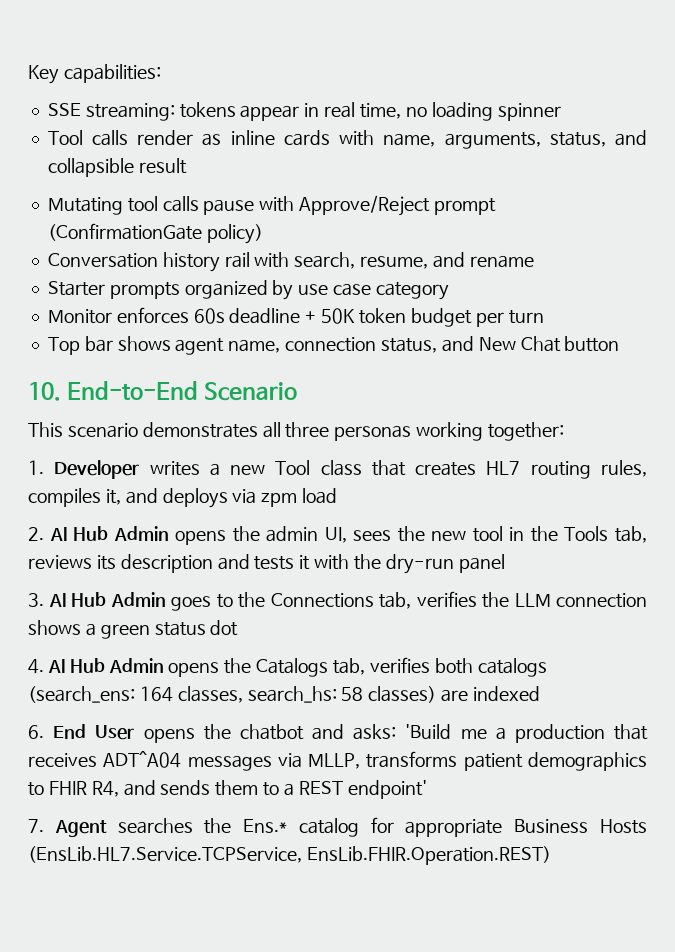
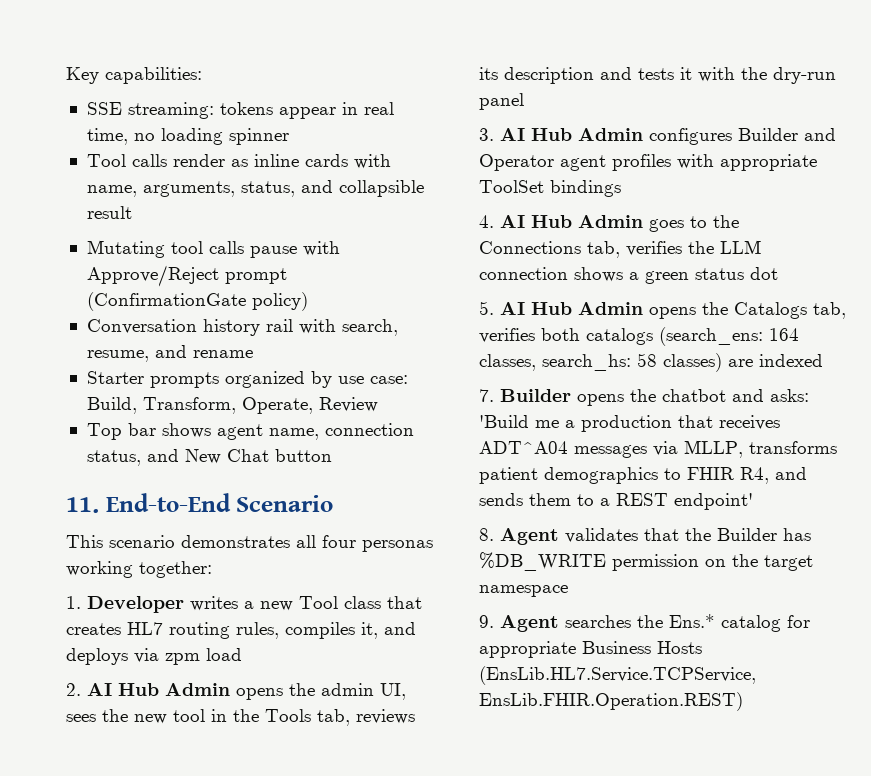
[333,282,449,300] [47,307,544,327] case category // Monitor enforces 60s deadline + 50K token budget per turn -> [369,375,408,384] [86,397,378,414] case: Build, Transform, Operate, Review
[28,382,61,401] 10. -> [66,497,99,513] 11.
[285,422,330,438] three -> [322,535,356,548] four
(166, 599) none -> [649,128,836,145] [479,154,817,171] [479,180,621,197] [479,215,643,228] configures Builder and Operator agent profiles with appropriate ToolSet bindings // 4. AI Hub Admin
[28,659,44,674] 4. -> [479,301,494,315] 5.
[28,724,135,740] 6. End User -> [479,389,571,402] 7. Builder
[28,819,44,833] 7. -> [479,528,811,545] [479,552,813,571] [479,585,568,597] [479,615,494,628] 8. Agent validates that the Builder has %DB_WRITE permission on the target namespace // 9.

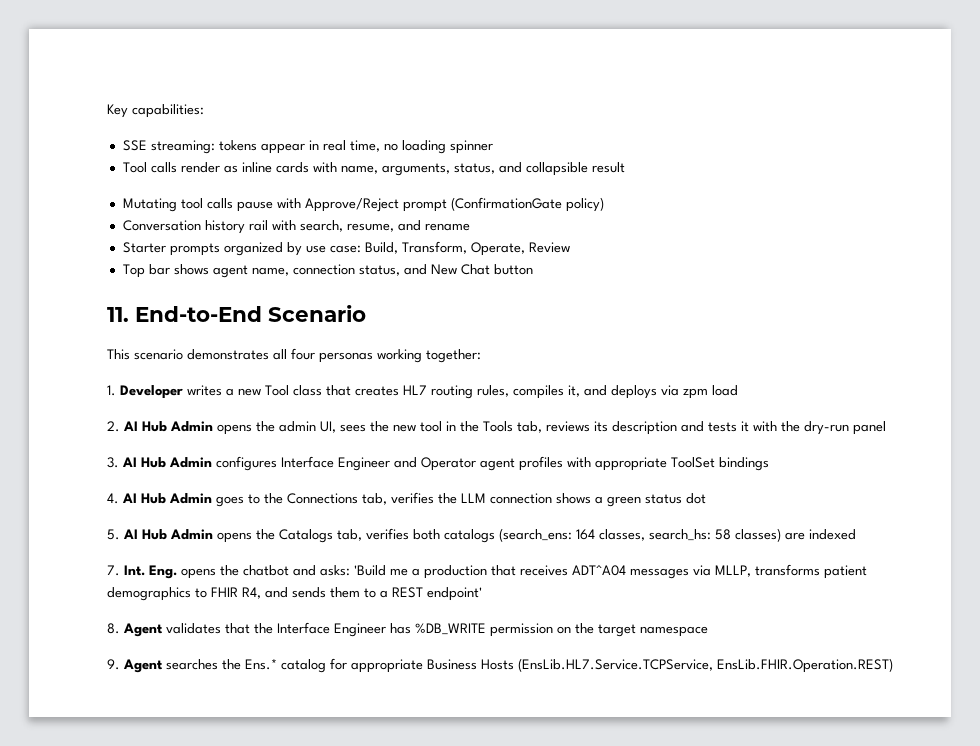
[738,128,798,141] Builder -> [281,456,390,471] Interface Engineer
[500,389,571,402] Builder -> [124,565,177,579] Int. Eng.
[717,528,777,541] Builder -> [277,622,386,637] Interface Engineer

